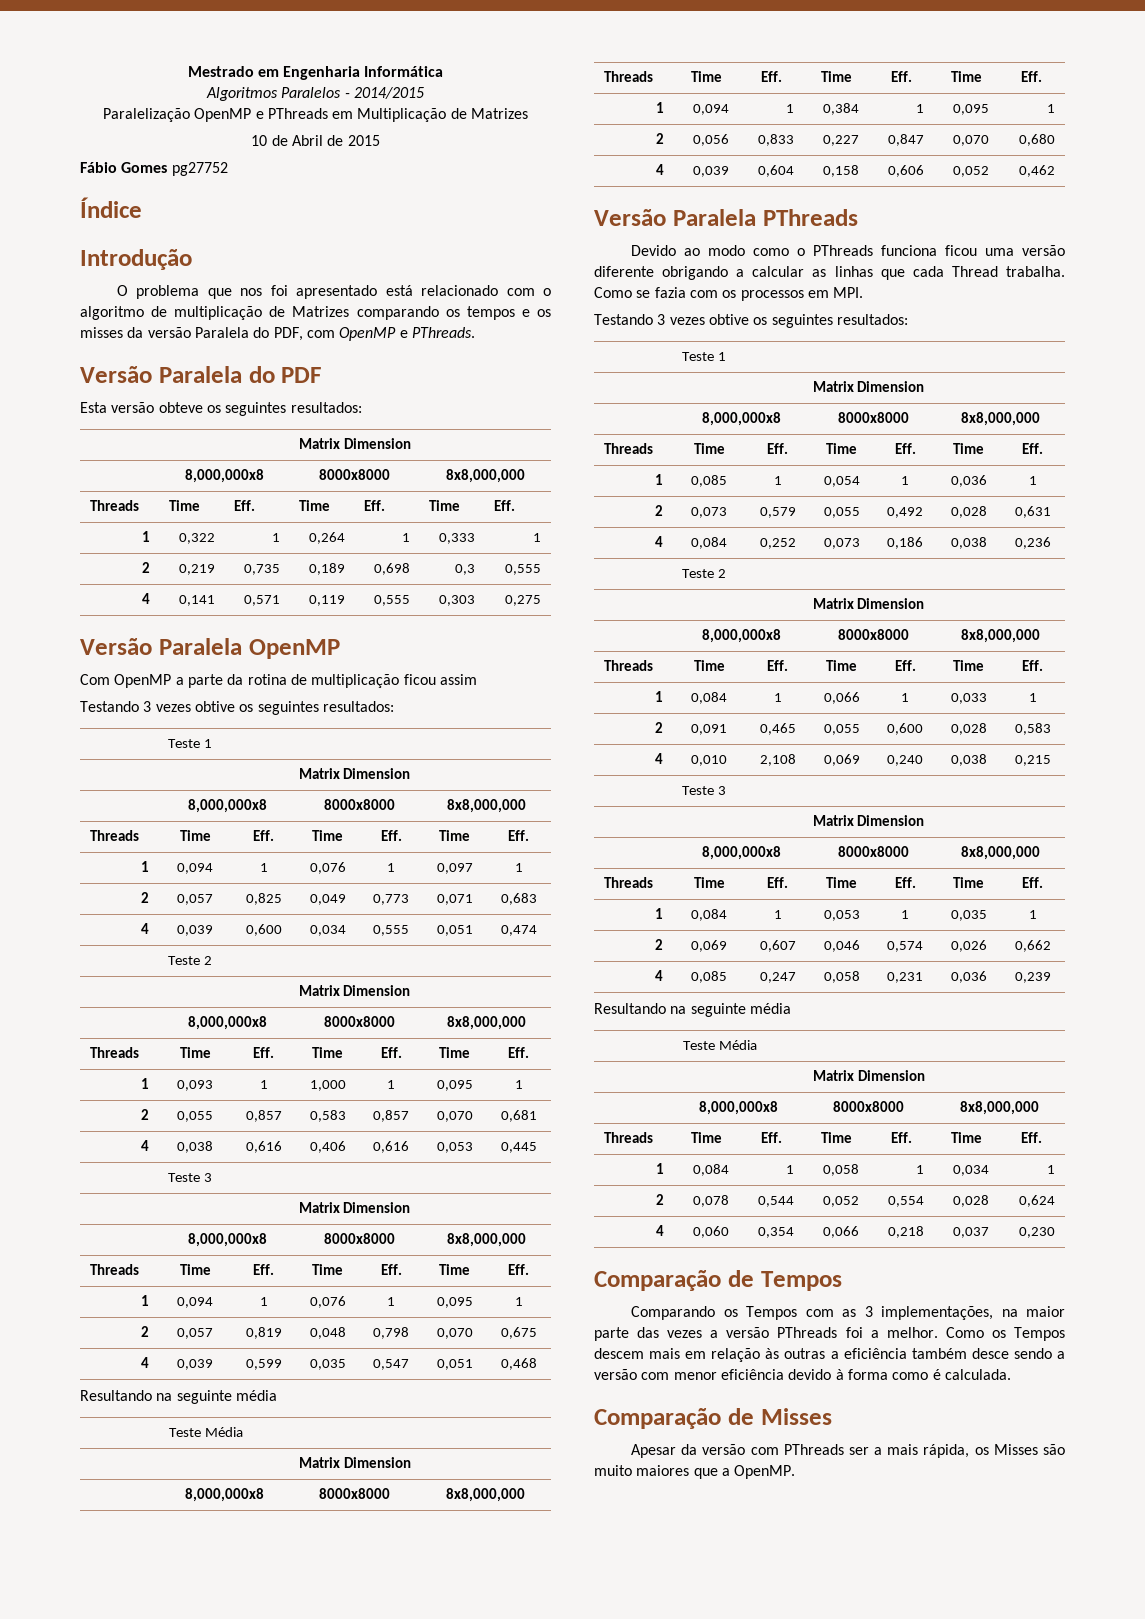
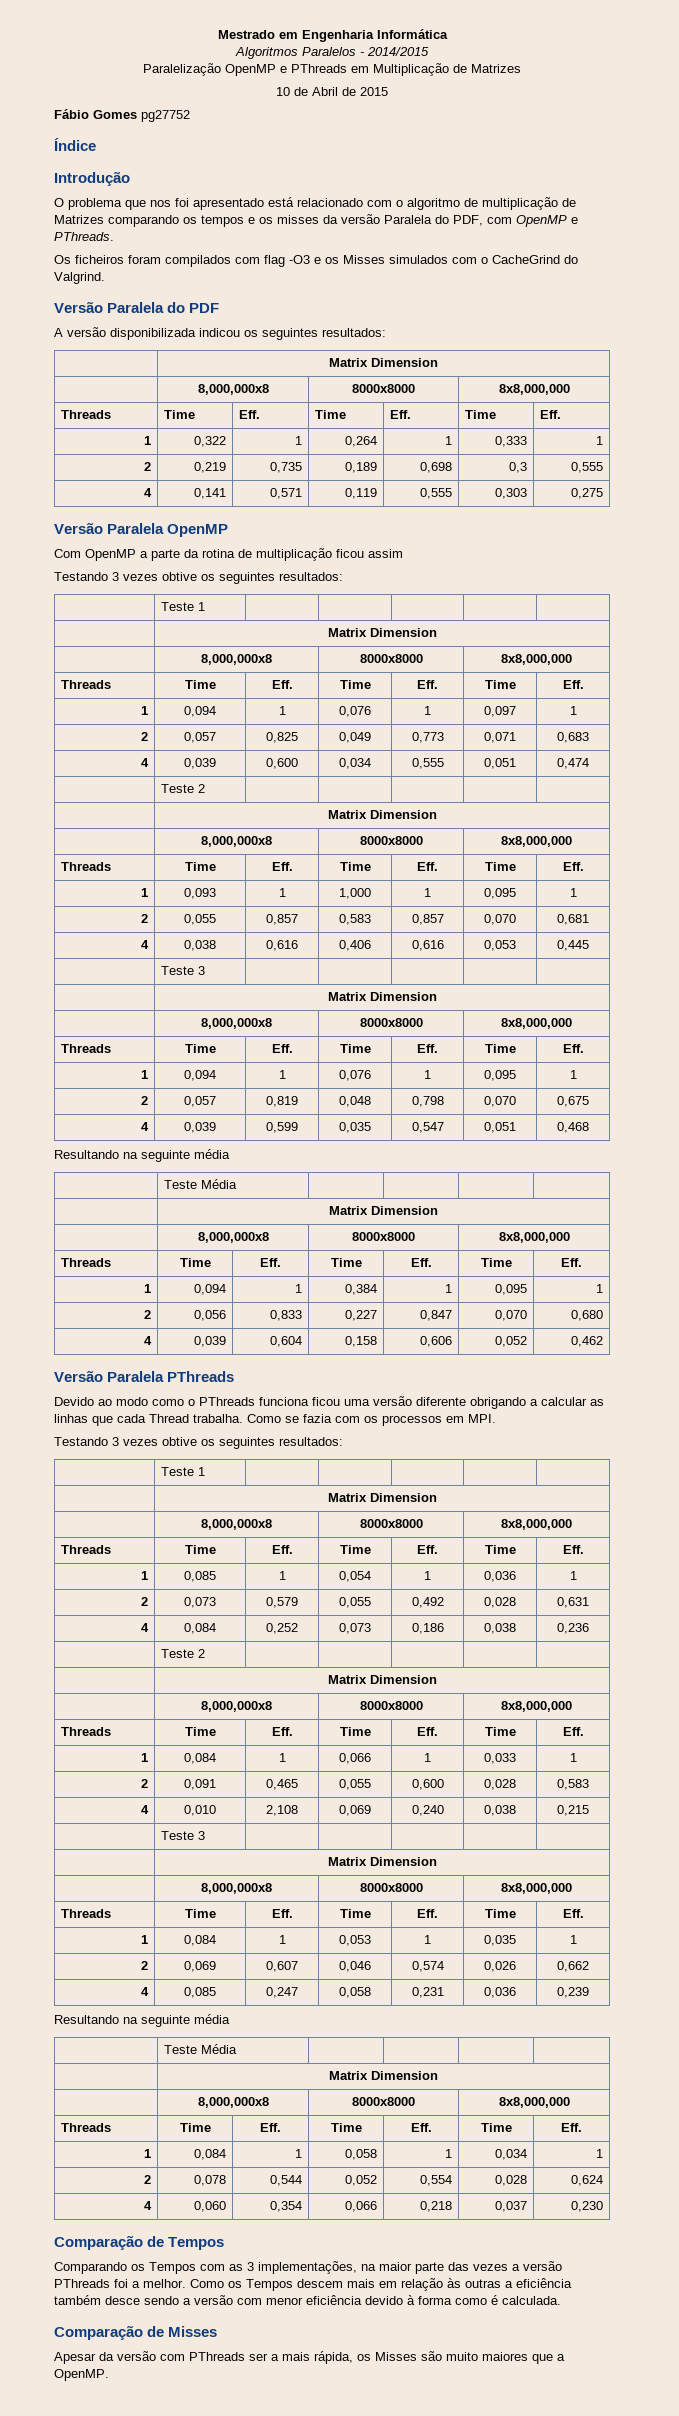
(475, 332) none -> [54,255,578,267] [54,272,105,284] // Os ficheiros foram compilados com flag -O3 e os Misses simulados com o CacheGrind do Valgrind.
[80,402,203,413] Esta versão obteve -> [54,327,240,340] A versão disponibilizada indicou

